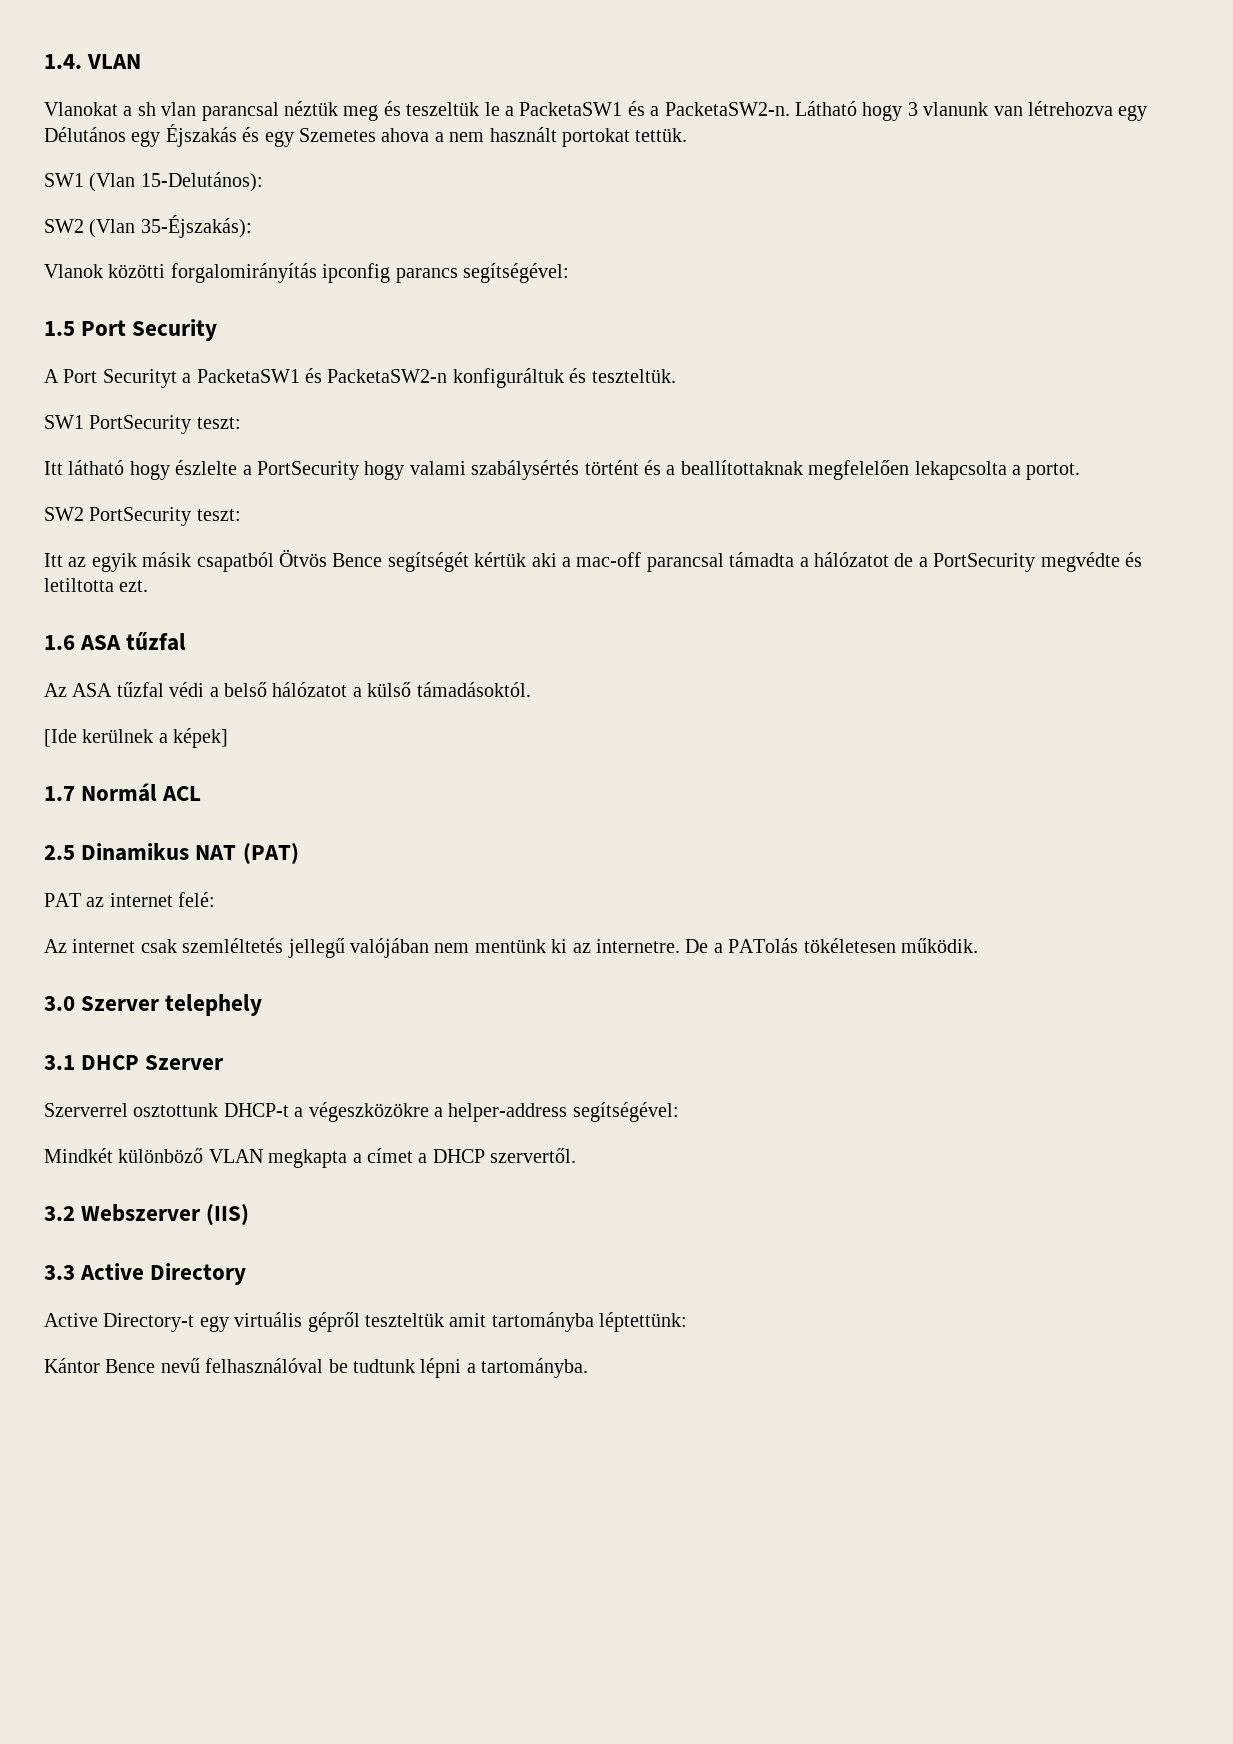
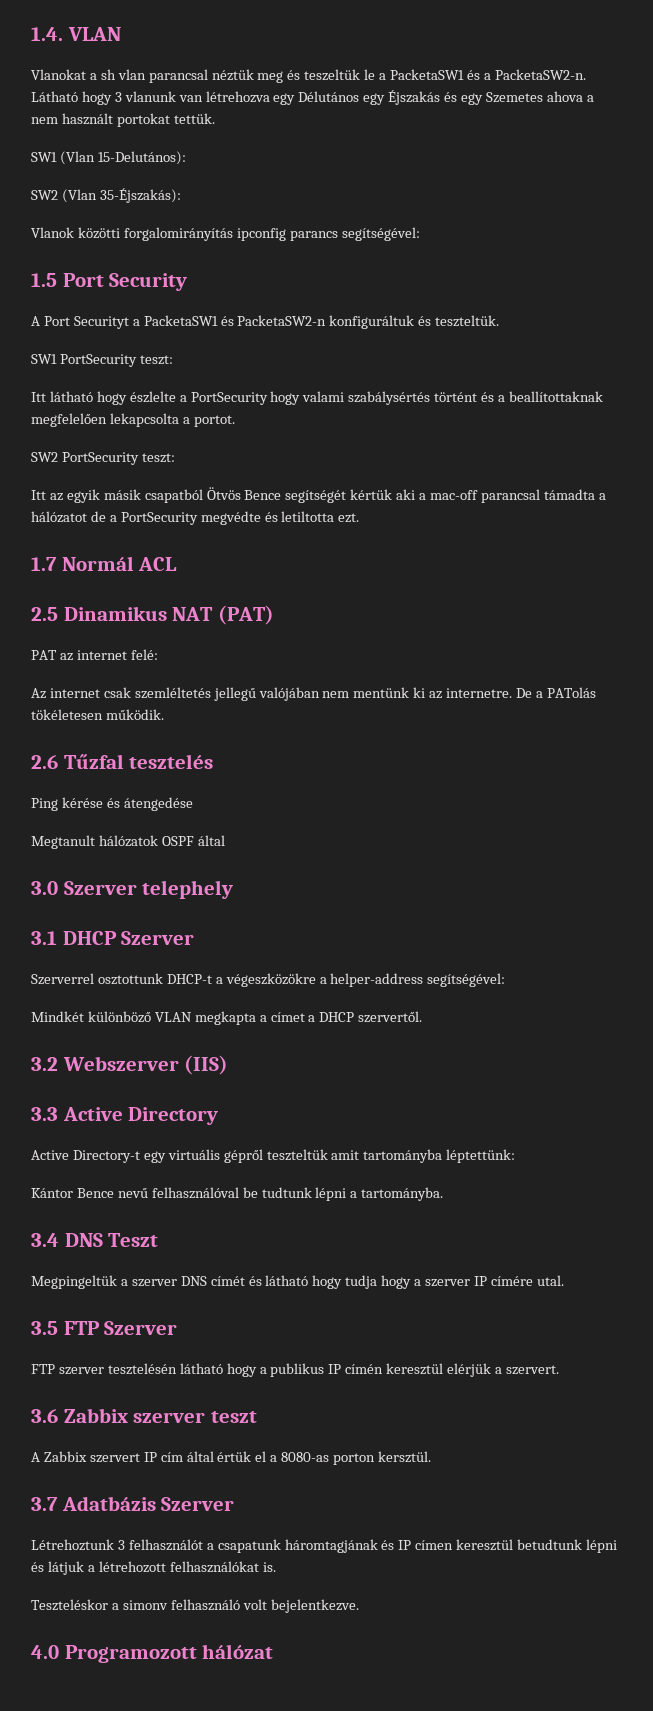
[44,632,187,651] [44,682,531,697] [44,728,229,748] // 1.6 ASA tűzfal // Az ASA tűzfal védi a belső hálózatot a külső támadásoktól. // [Ide kerülnek a képek] -> (360, 518) none
(978, 945) none -> [31,754,214,769] [31,797,193,811] [31,835,225,849] // 2.6 Tűzfal tesztelés // Ping kérése és átengedése // Megtanult hálózatok OSPF által
(589, 1368) none -> [31,1233,159,1247] [31,1275,564,1289] [31,1321,178,1335] [31,1363,559,1377] [31,1408,257,1423] [31,1451,432,1465] [31,1496,235,1511] [31,1539,618,1553] [31,1561,276,1575] [31,1599,359,1613] [31,1644,274,1663] // 3.4 DNS Teszt // Megpingeltük a szerver DNS címét és látható hogy tudja hogy a szerver IP címére utal. // 3.5 FTP Szerver // FTP szerver tesztelésén látható hogy a publikus IP címén keresztül elérjük a szervert. // 3.6 Zabbix szerver teszt // A Zabbix szervert IP cím által értük el a 8080-as porton kersztül. // 3.7 Adatbázis Szerver // Létrehoztunk 3 felhasználót a csapatunk háromtagjának és IP címen keresztül betudtunk lépni és látjuk a létrehozott felhasználókat is. // Teszteléskor a simonv felhasználó volt bejelentkezve. // 4.0 Programozott hálózat

